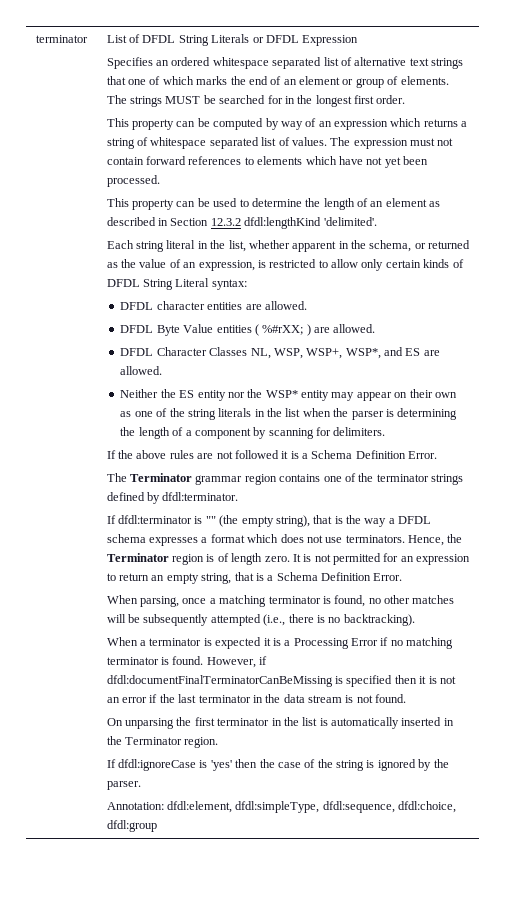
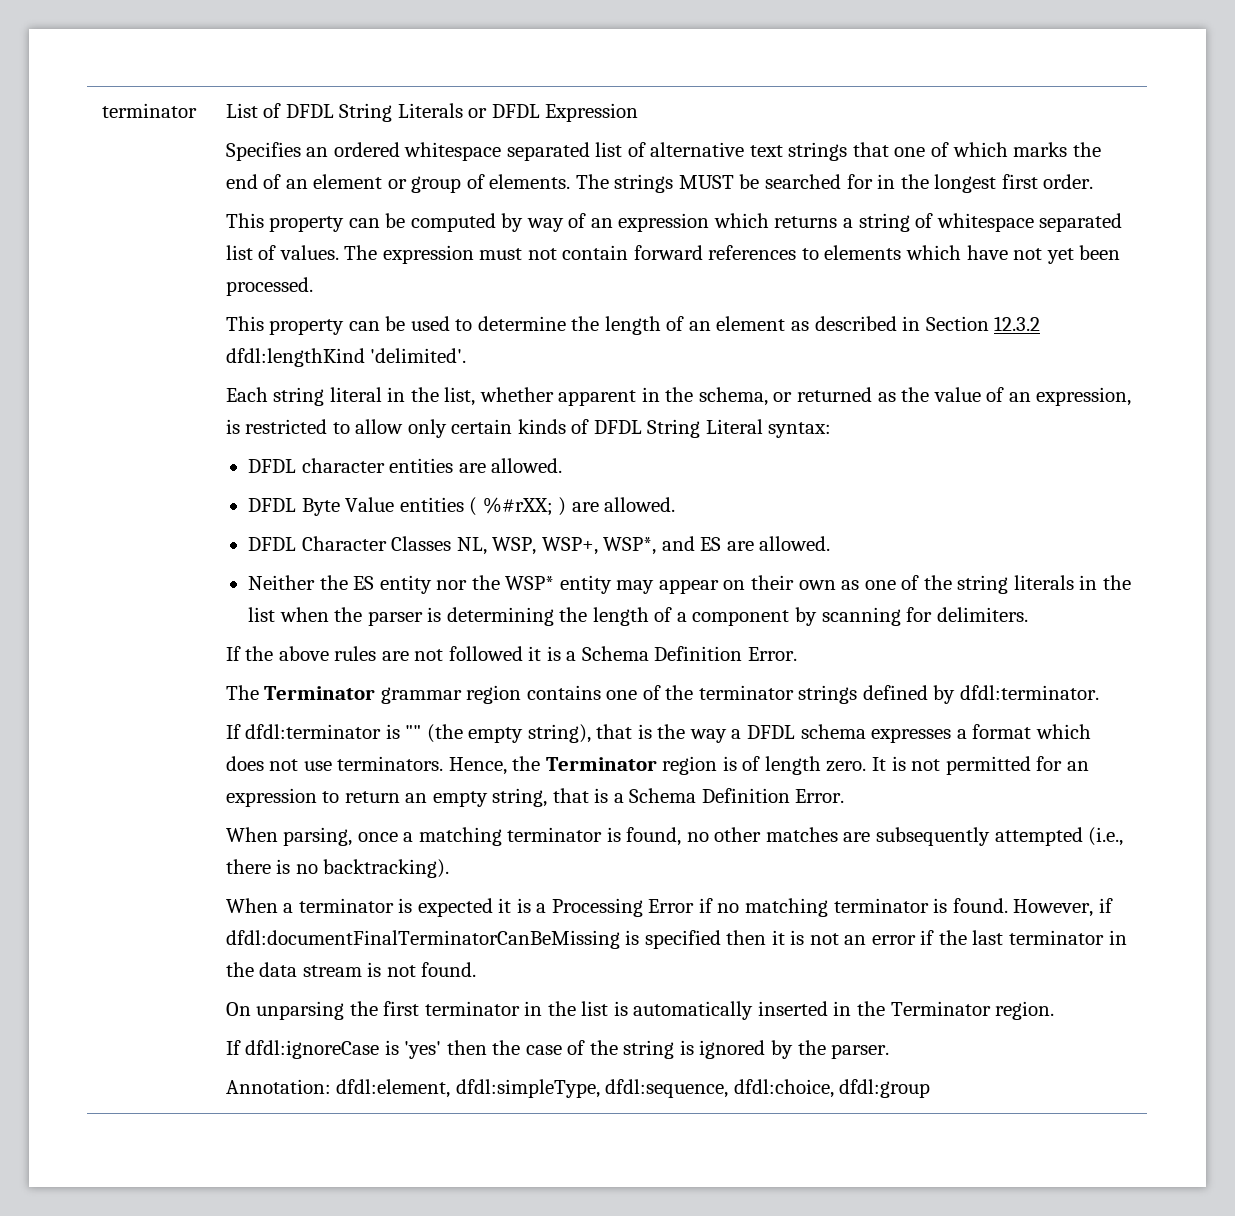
[106,614,141,623] will be -> [843,832,871,842] are

